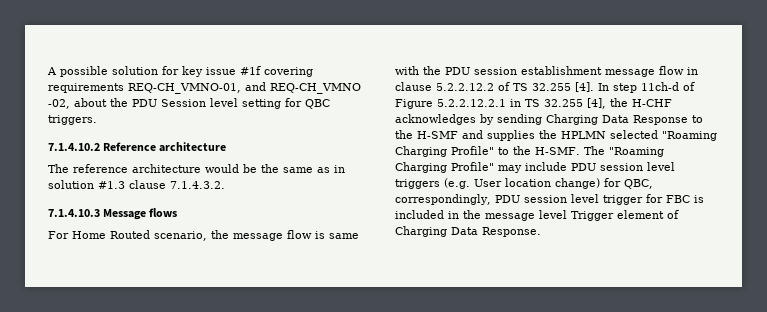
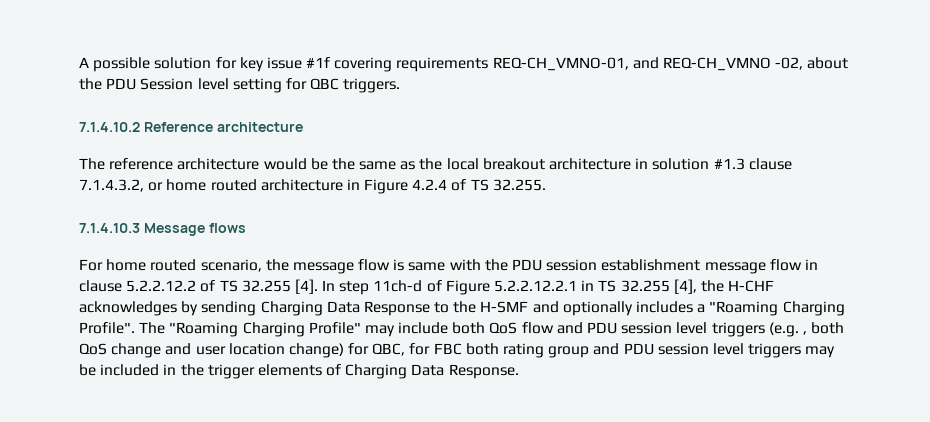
[334,165,345,173] [48,180,225,189] in solution #1.3 clause 7.1.4.3.2. -> [419,158,792,170] [79,179,546,194] the local breakout architecture in solution #1.3 clause 7.1.4.3.2, or home routed architecture in Figure 4.2.4 of TS 32.255.
[72,230,150,239] Home Routed -> [106,259,197,271] home routed
[487,130,717,141] [395,146,580,157] supplies the HPLMN selected "Roaming Charging Profile" to the H-SMF. -> [562,301,845,316] [79,322,135,334] optionally includes a "Roaming Charging Profile".
(567, 166) none -> [452,322,583,334] both QoS flow and
[474,178,653,189] [395,194,704,205] [395,210,664,221] User location change) for QBC, correspondingly, PDU session level trigger for FBC is included in the message level Trigger element -> [802,322,845,335] [79,343,836,358] [79,364,322,379] , both QoS change and user location change) for QBC, for FBC both rating group and PDU session level triggers may be included in the trigger elements

